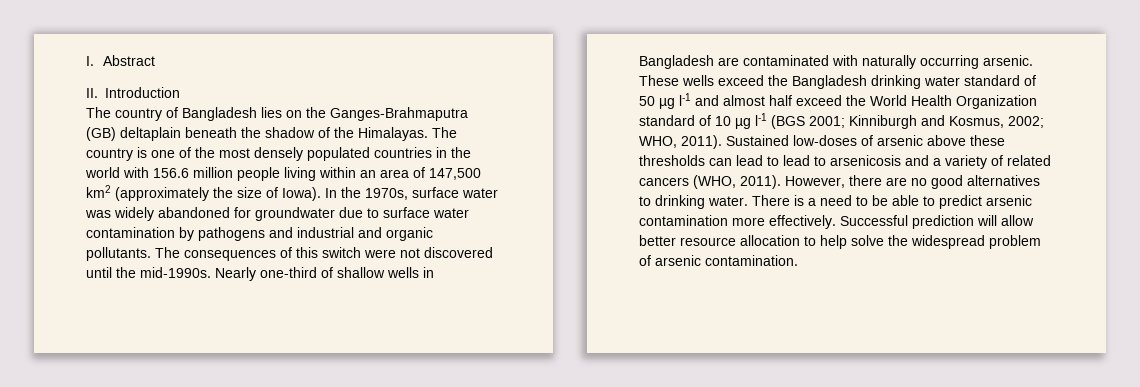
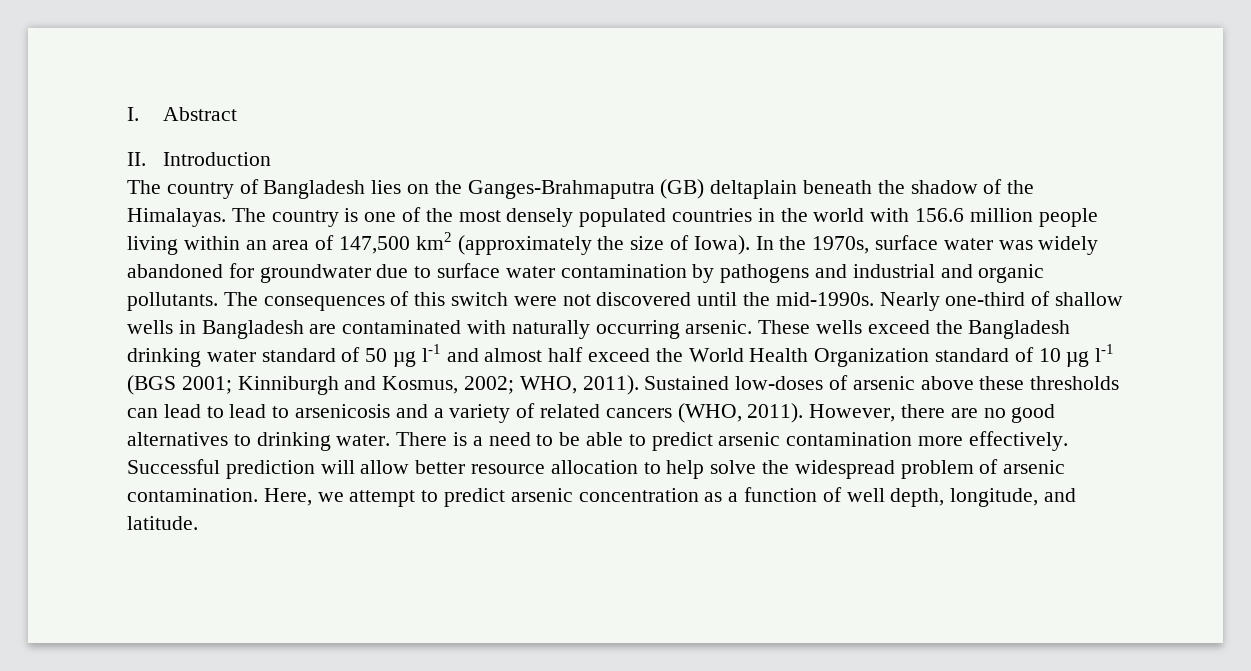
(798, 260) none -> [263,487,1077,507] [127,516,198,530] Here, we attempt to predict arsenic concentration as a function of well depth, longitude, and latitude.

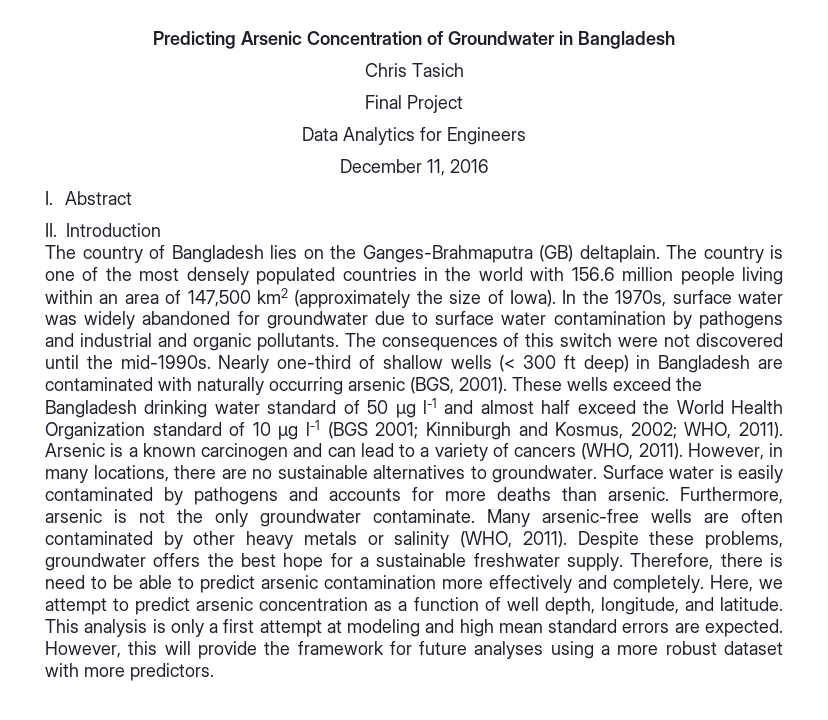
(127, 114) none -> [153,31,675,49] [364,63,464,77] [365,95,463,113] [302,127,526,145] [339,159,489,176] Predicting Arsenic Concentration of Groundwater in Bangladesh // Chris Tasich // Final Project // Data Analytics for Engineers // December 11, 2016 //
[710,179,1035,199] [127,208,226,227] deltaplain beneath the shadow of the Himalayas. -> [579,245,660,263] deltaplain.
(173, 327) none -> [499,355,629,373] (< 300 ft deep)
[685,320,753,334] arsenic. -> [348,377,507,394] arsenic (BGS, 2001).
[644,375,1120,390] [127,404,428,418] Sustained low-doses of arsenic above these thresholds can lead to lead to arsenicosis and -> [45,443,415,461] Arsenic is a known carcinogen and can lead to
[540,404,601,418] related -> (509, 450) none
(896, 413) none -> [769,443,783,457] [45,465,169,483] in many locations,
[1011,404,1056,423] good -> [277,465,368,479] sustainable
[256,432,483,451] drinking water. There is a -> [492,465,783,483] [45,487,783,505] [45,509,783,527] [45,531,784,549] [45,553,784,571] groundwater. Surface water is easily contaminated by pathogens and accounts for more deaths than arsenic. Furthermore, arsenic is not the only groundwater contaminate. Many arsenic-free wells are often contaminated by other heavy metals or salinity (WHO, 2011). Despite these problems, groundwater offers the best hope for a sustainable freshwater supply. Therefore, there is
[968,431,1068,451] [127,459,1066,479] [127,488,258,502] effectively. Successful prediction will allow better resource allocation to help solve the widespread problem of arsenic contamination. -> [489,575,704,593] effectively and completely.
(198, 523) none -> [45,619,783,637] [45,641,783,659] [45,663,214,681] This analysis is only a first attempt at modeling and high mean standard errors are expected. However, this will provide the framework for future analyses using a more robust dataset with more predictors.

